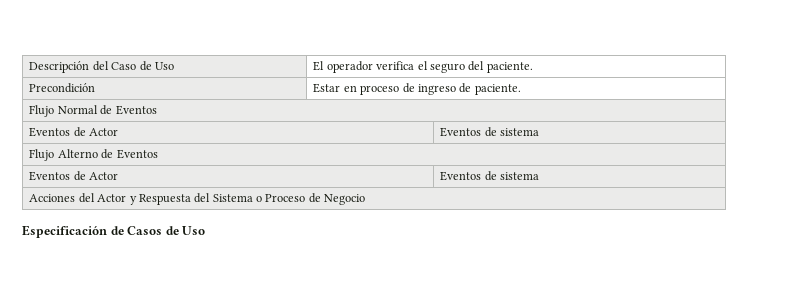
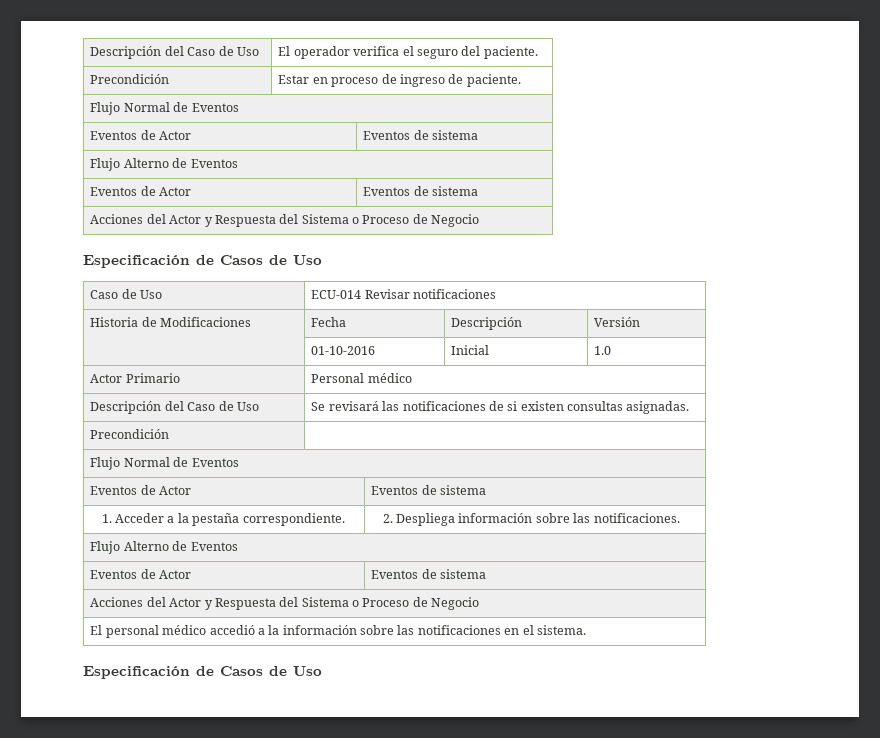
(206, 230) none -> [90,289,163,299] [311,289,497,299] [90,317,252,327] [311,317,347,327] [451,317,523,330] [594,317,641,327] [311,346,376,355] [451,345,490,355] [594,346,612,355] [90,373,180,383] [311,373,412,383] [90,401,259,414] [311,401,690,414] [90,429,170,439] [90,457,239,470] [90,485,192,495] [371,485,487,495] [101,513,345,526] [382,513,680,526] [90,541,238,554] [90,569,192,579] [371,569,487,579] [90,597,480,610] [90,625,586,638] [83,666,322,679] // Caso de Uso | ECU-014 Revisar notificaciones // Historia de Modificaciones | Fecha | Descripción | Versión // | 01-10-2016 | Inicial | 1.0 // Actor Primario | Personal médico // Descripción del Caso de Uso | Se revisará las notificaciones de si existen consultas asignadas. // Precondición | // Flujo Normal de Eventos // Eventos de Actor | Eventos de sistema // 1. Acceder a la pestaña correspondiente. | 2. Despliega información sobre las notificaciones. // Flujo Alterno de Eventos // Eventos de Actor | Eventos de sistema // Acciones del Actor y Respuesta del Sistema o Proceso de Negocio // El personal médico accedió a la información sobre las notificaciones en el sistema. // Especificación de Casos de Uso

